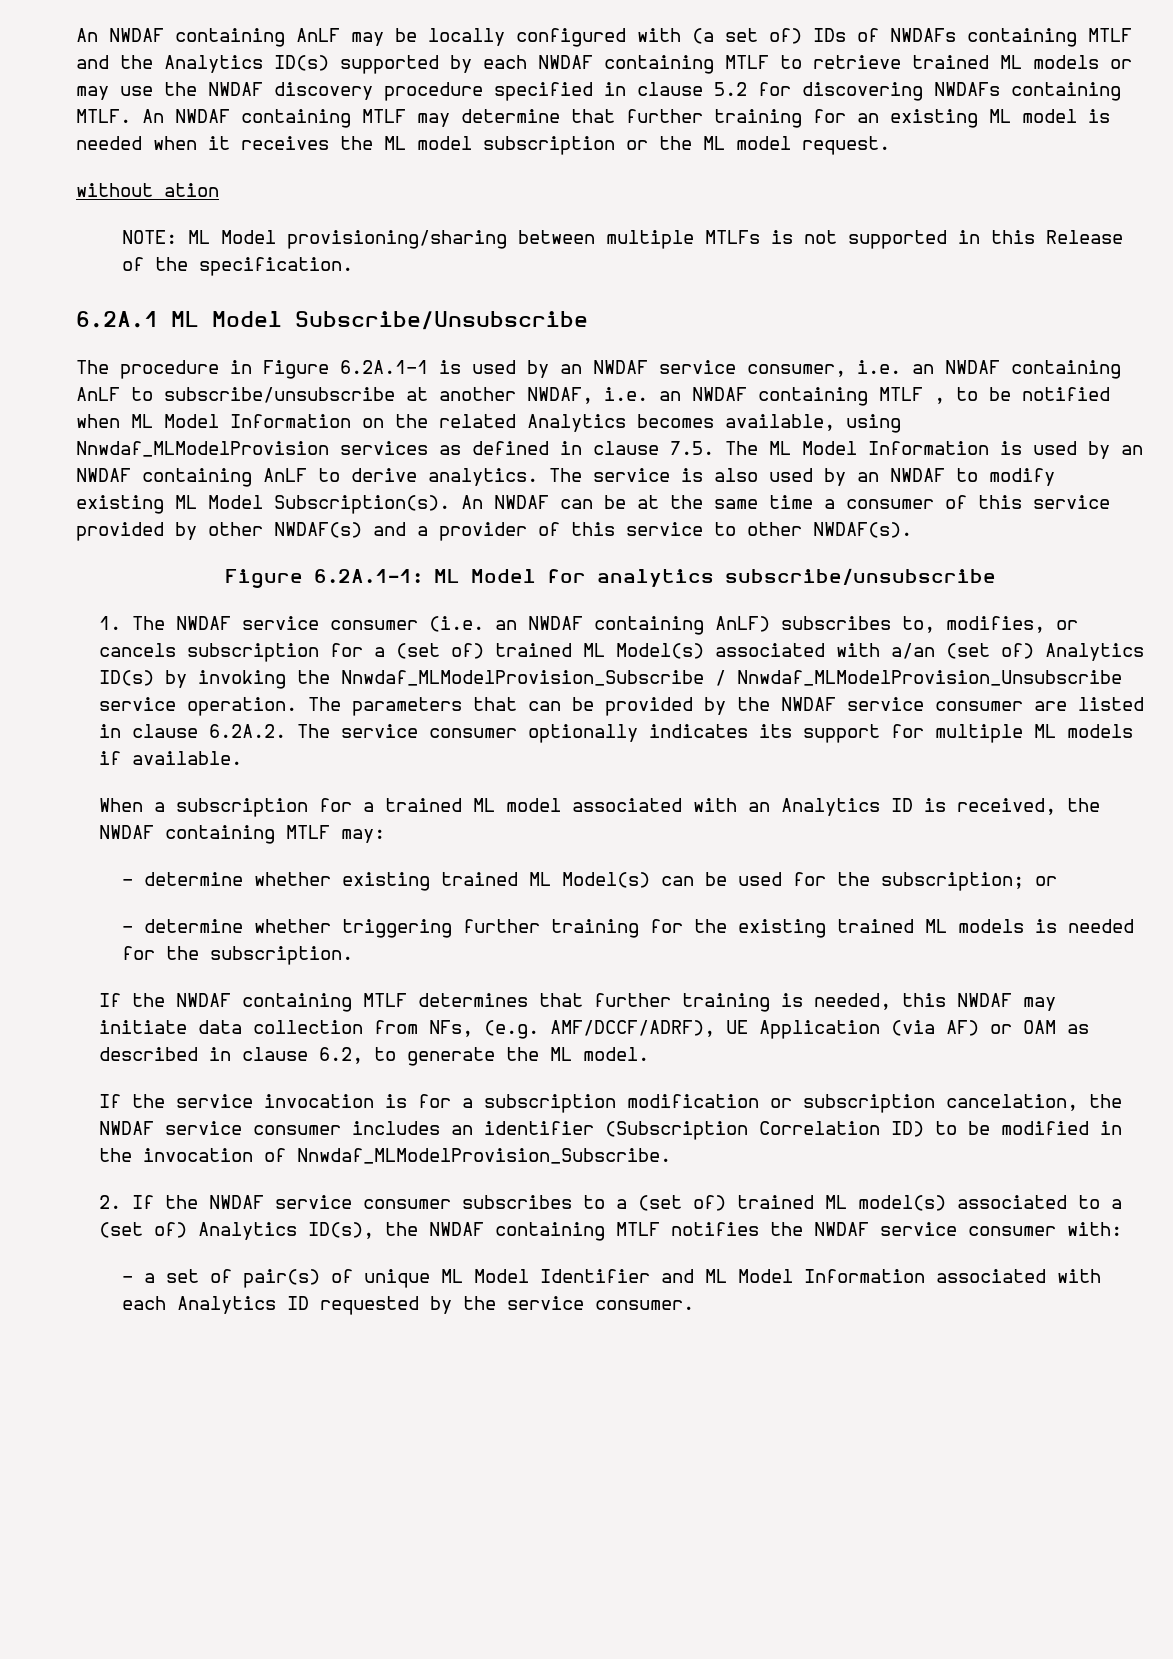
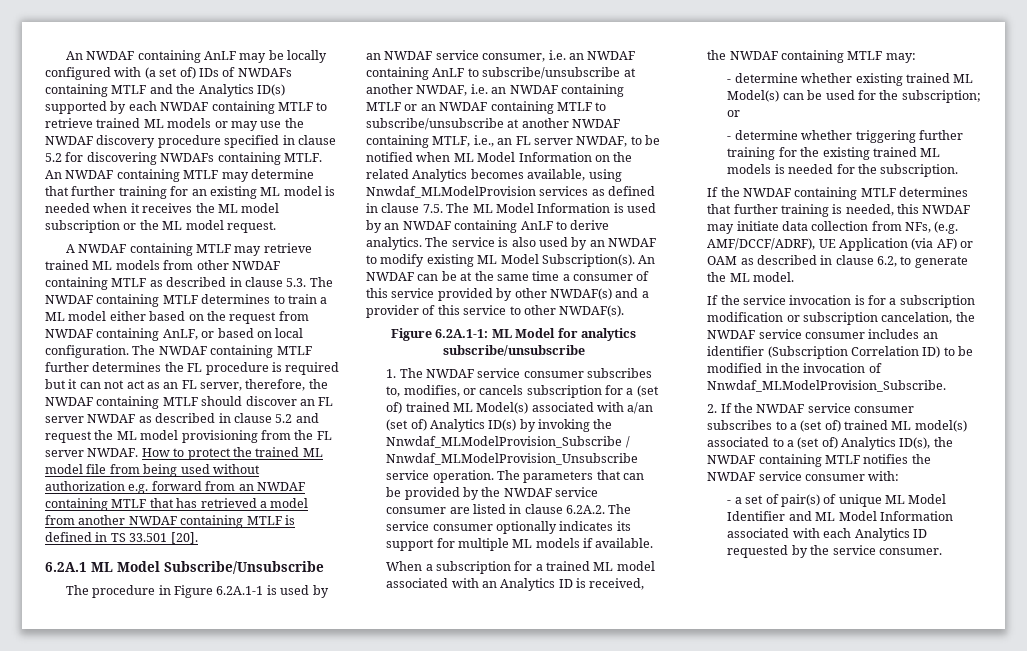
[76,183,219,197] [122,230,1124,249] [122,257,354,276] without ation // NOTE: ML Model provisioning/sharing between multiple MTLFs is not supported in this Release of the specification. -> [65,243,312,256] [45,260,280,270] [45,277,333,290] [45,294,328,307] [45,311,309,324] [45,328,304,341] [45,345,312,358] [45,362,340,375] [45,379,328,391] [45,396,334,409] [45,413,319,423] [45,430,332,443] [45,447,323,460] [45,464,260,477] [45,481,305,494] [45,498,309,511] [45,515,295,528] [45,532,198,544] A NWDAF containing MTLF may retrieve trained ML models from other NWDAF containing MTLF as described in clause 5.3. The NWDAF containing MTLF determines to train a ML model either based on the request from NWDAF containing AnLF, or based on local configuration. The NWDAF containing MTLF further determines the FL procedure is required but it can not act as an FL server, therefore, the NWDAF containing MTLF should discover an FL server NWDAF as described in clause 5.2 and request the ML model provisioning from the FL server NWDAF. How to protect the trained ML model file from being used without authorization e.g. forward from an NWDAF containing MTLF that has retrieved a model from another NWDAF containing MTLF is defined in TS 33.501 [20].
[934,397,945,404] , -> [404,101,607,114] [366,118,621,130] [366,135,628,148] or an NWDAF containing MTLF to subscribe/unsubscribe at another NWDAF containing MTLF, i.e., an FL server NWDAF,
[429,616,771,635] (i.e. an NWDAF containing AnLF) -> (584, 374) none

